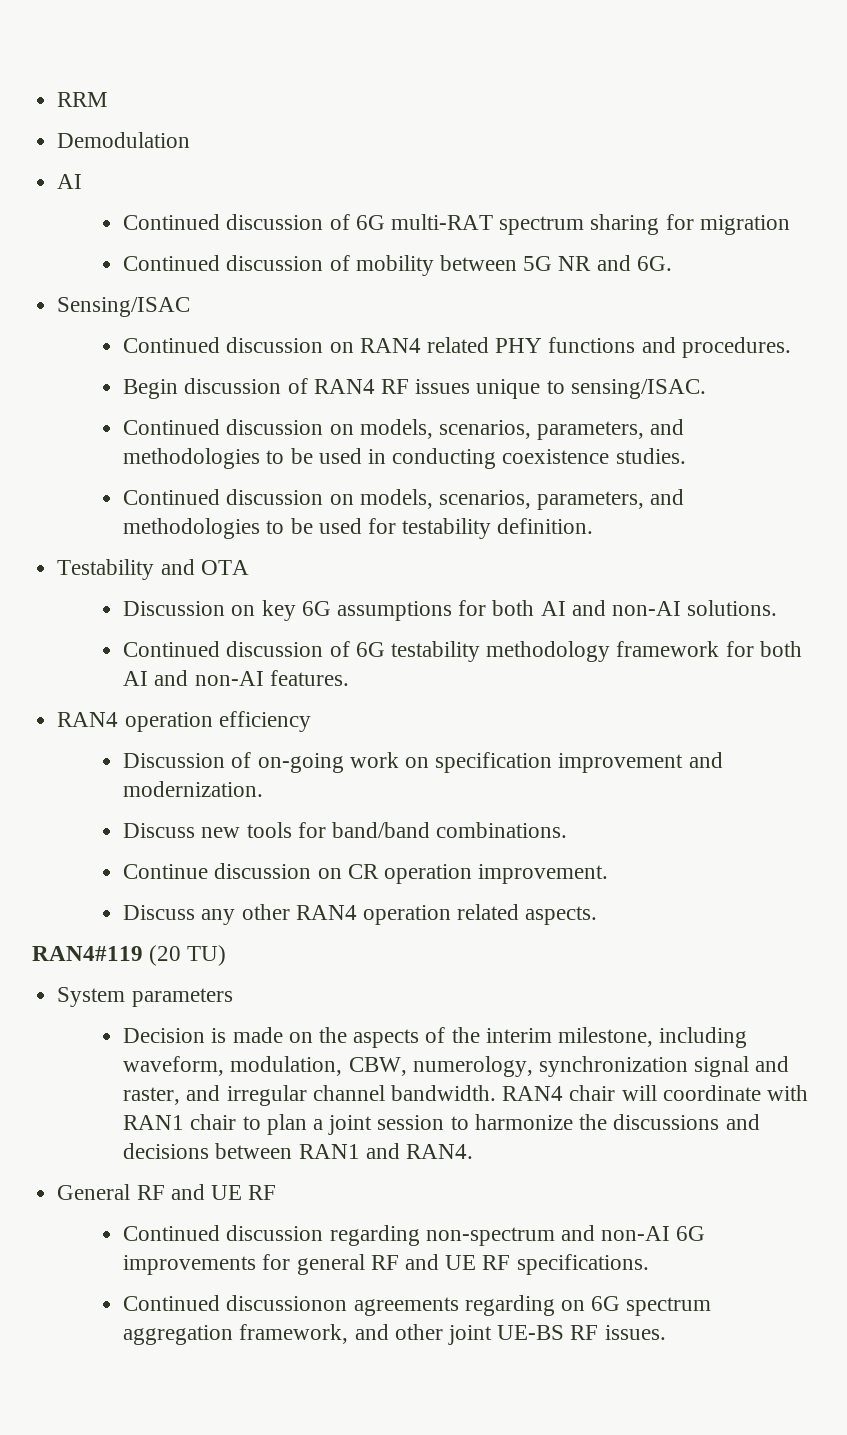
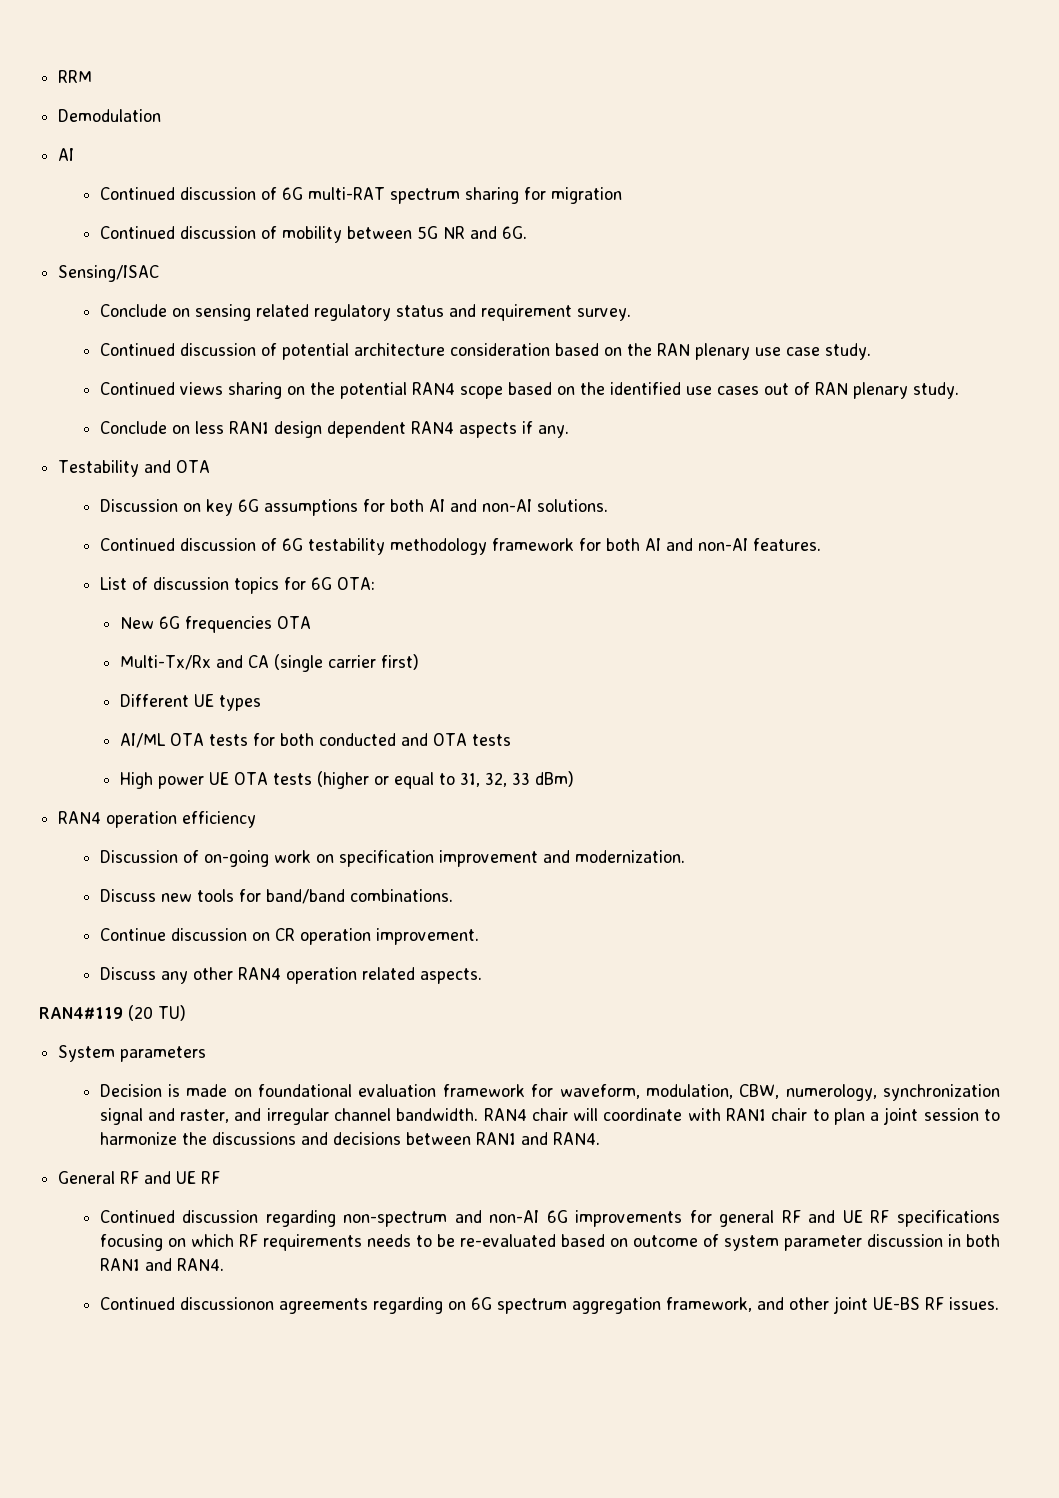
[123,337,791,358] [123,378,706,399] [123,419,685,440] [123,448,686,469] [123,489,685,510] [123,518,594,539] Continued discussion on RAN4 related PHY functions and procedures. // Begin discussion of RAN4 RF issues unique to sensing/ISAC. // Continued discussion on models, scenarios, parameters, and methodologies to be used in conducting coexistence studies. // Continued discussion on models, scenarios, parameters, and methodologies to be used for testability definition. -> [99,304,631,321] [99,343,871,360] [99,382,959,399] [99,421,569,438] Conclude on sensing related regulatory status and requirement survey. // Continued discussion of potential architecture consideration based on the RAN plenary use case study. // Continued views sharing on the potential RAN4 scope based on the identified use cases out of RAN plenary study. // Conclude on less RAN1 design dependent RAN4 aspects if any.
(349, 678) none -> [99,577,375,594] [120,616,312,633] [120,654,420,672] [120,694,262,711] [120,733,512,748] [120,771,575,789] // List of discussion topics for 6G OTA: // New 6G frequencies OTA // Multi-Tx/Rx and CA (single carrier first) // Different UE types // AI/ML OTA tests for both conducted and OTA tests // High power UE OTA tests (higher or equal to 31, 32, 33 dBm)
[319,1027,748,1048] the aspects of the interim milestone, including -> [258,1084,554,1097] foundational evaluation framework for
[516,1254,649,1275] specifications. -> [897,1210,1001,1227] [99,1234,1000,1251] [99,1258,224,1271] specifications focusing on which RF requirements needs to be re-evaluated based on outcome of system parameter discussion in both RAN1 and RAN4.

